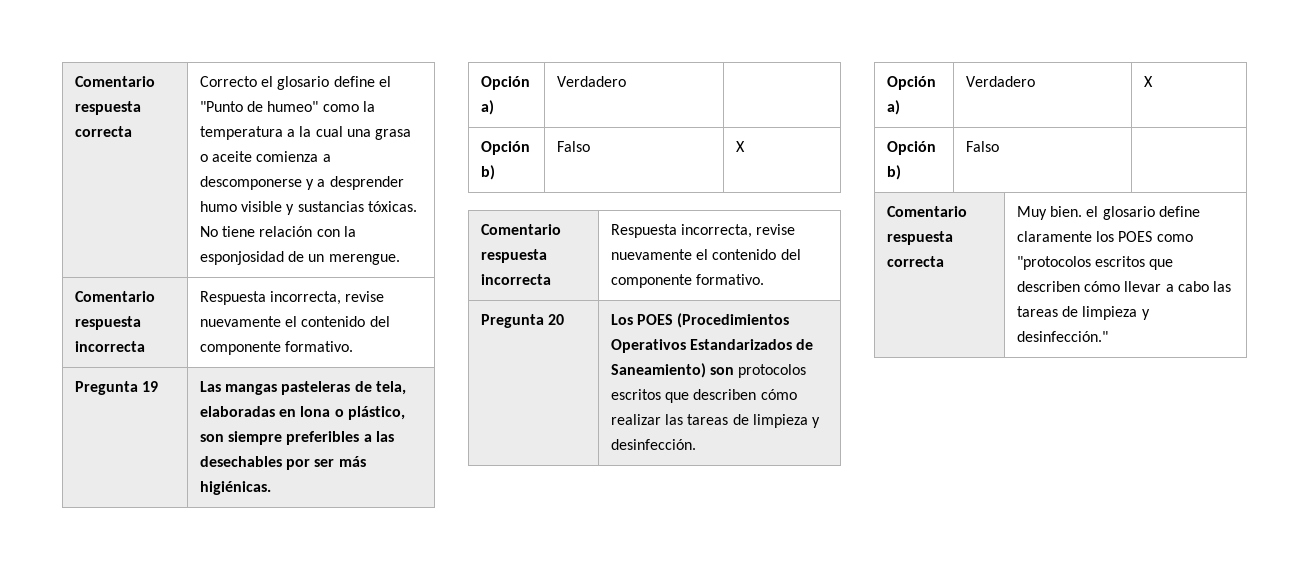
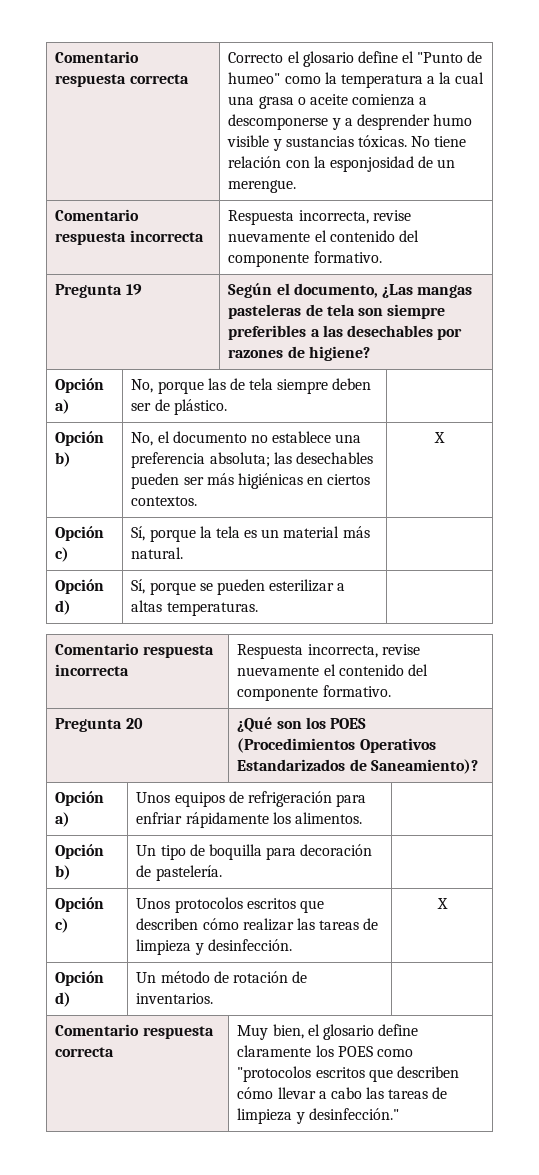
[199,381,406,395] [199,406,405,420] Las mangas pasteleras de tela, elaboradas en lona o plástico, -> [228,283,473,298] [228,304,355,319] Según el documento, ¿Las mangas pasteleras de tela
[314,456,366,467] [199,481,271,495] [480,76,530,90] [480,100,494,115] [556,76,626,87] [480,141,530,155] [480,165,495,180] [556,141,590,152] [735,141,745,152] ser más higiénicas. // Opción a) | Verdadero | // Opción b) | Falso | X -> [228,346,370,361] [55,378,105,393] [55,399,71,414] [131,378,372,394] [131,399,227,415] [55,431,105,446] [55,452,72,467] [131,431,362,446] [131,452,373,468] [131,473,371,489] [131,496,198,506] [434,432,445,443] [55,526,105,541] [55,547,70,562] [131,526,370,542] [131,547,184,559] [55,579,105,594] [55,600,72,615] [131,579,346,595] [131,600,258,616] razones de higiene? // Opción a) | No, porque las de tela siempre deben ser de plástico. | // Opción b) | No, el documento no establece una preferencia absoluta; las desechables pueden ser más higiénicas en ciertos contextos. | X // Opción c) | Sí, porque la tela es un material más natural. | // Opción d) | Sí, porque se pueden esterilizar a altas temperaturas. |
[610,314,633,325] Los -> [237,717,326,732] ¿Qué son los
[610,363,734,378] Saneamiento) son -> [370,759,478,774] [55,791,105,806] [55,812,71,827] [136,791,367,807] [136,812,362,828] [55,844,105,859] [55,865,72,880] [136,844,373,860] [136,865,222,881] [55,897,105,912] [55,918,70,933] [136,898,171,909] Saneamiento)? // Opción a) | Unos equipos de refrigeración para enfriar rápidamente los alimentos. | // Opción b) | Un tipo de boquilla para decoración de pastelería. | // Opción c) | Unos
[886,76,936,90] [886,100,900,115] [965,76,1035,87] [1143,76,1153,87] [886,141,936,155] [886,165,901,180] [965,141,999,152] // Opción a) | Verdadero | X // Opción b) | Falso -> [436,898,448,909] [55,971,105,986] [55,992,72,1007] [136,971,308,983] [136,993,214,1004] | X // Opción d) | Un método de rotación de inventarios.
[1049,206,1082,217] bien. -> [272,1024,304,1039] bien,

